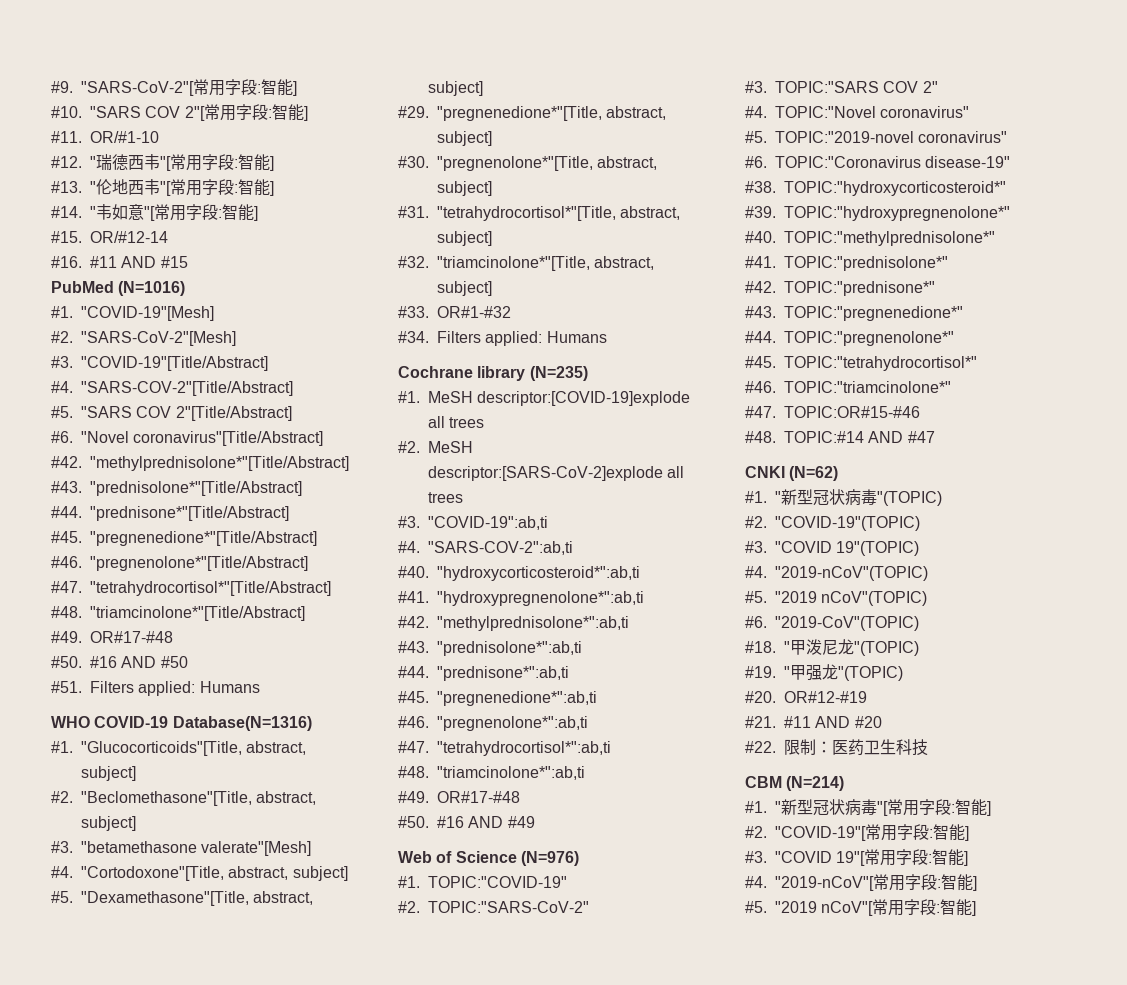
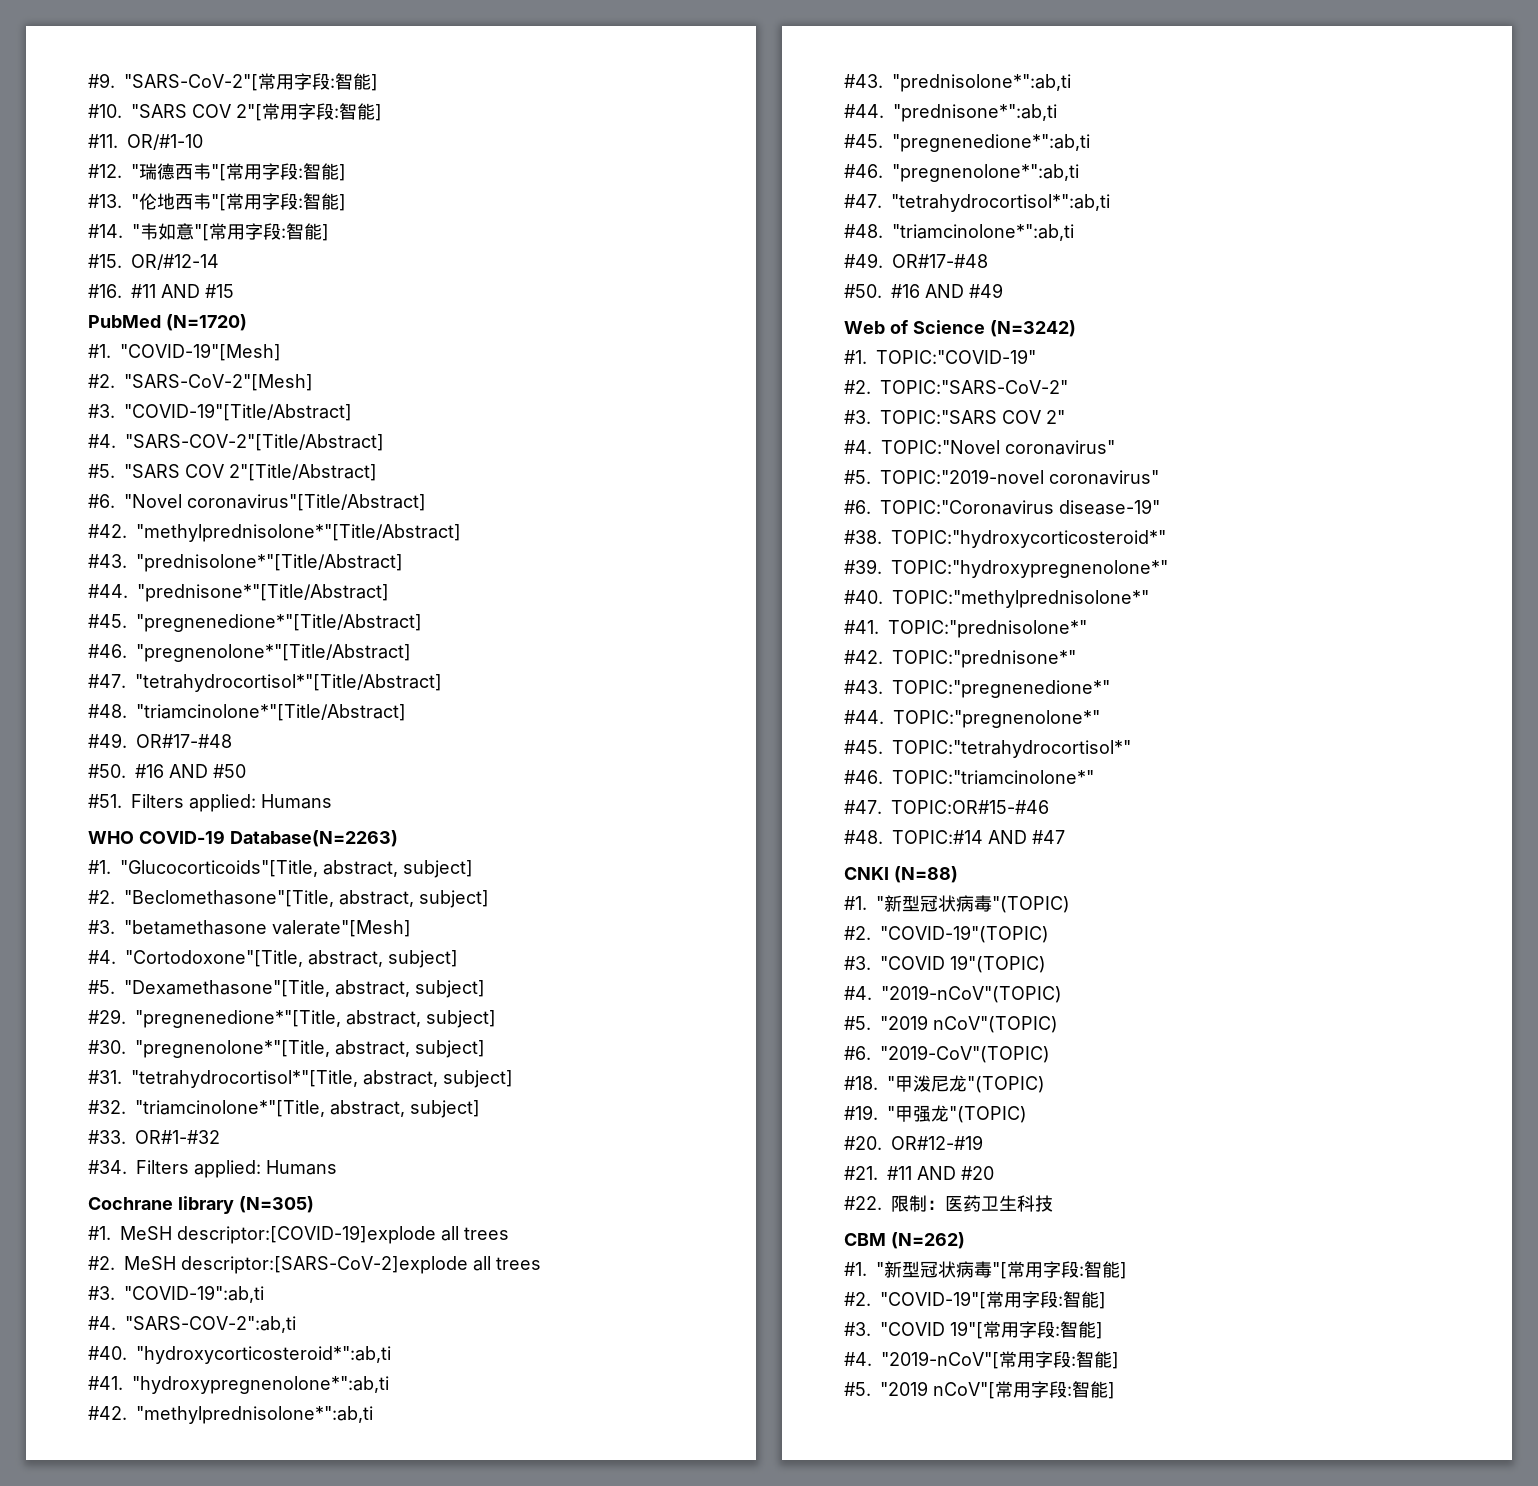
[118,281,186,296] (N=1016) -> [166,314,247,331] (N=1720)
[172,716,312,731] Database(N=1316) -> [230,830,398,847] Database(N=2263)
[529,366,588,381] (N=235) -> [239,1196,314,1213] (N=305)
[520,851,579,866] (N=976) -> [990,320,1076,337] (N=3242)
[789,466,839,481] (N=62) -> [894,866,958,883] (N=88)
[786,776,845,791] (N=214) -> [891,1232,965,1249] (N=262)

